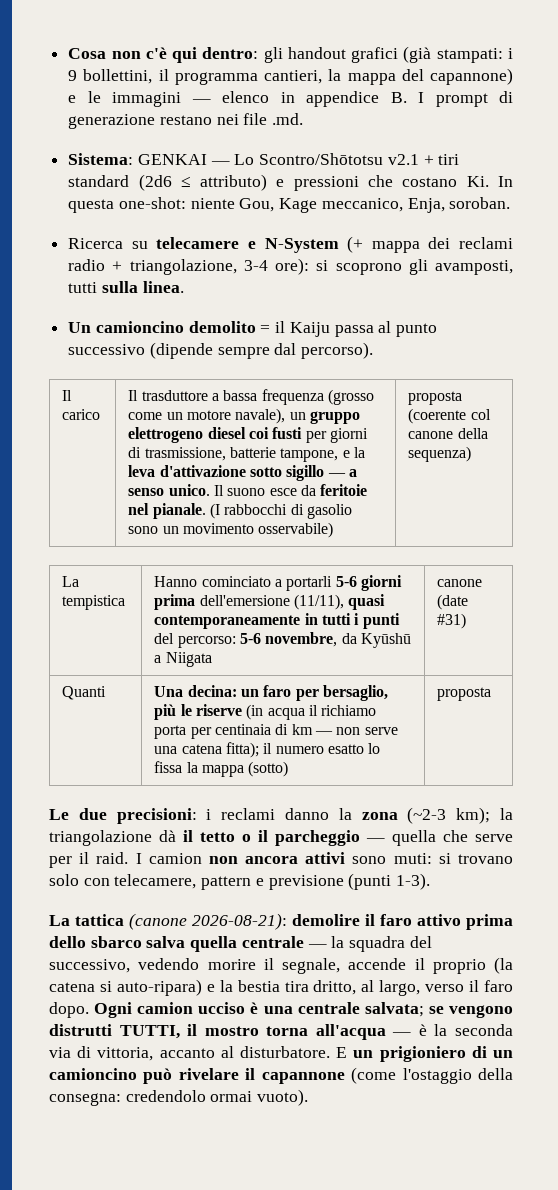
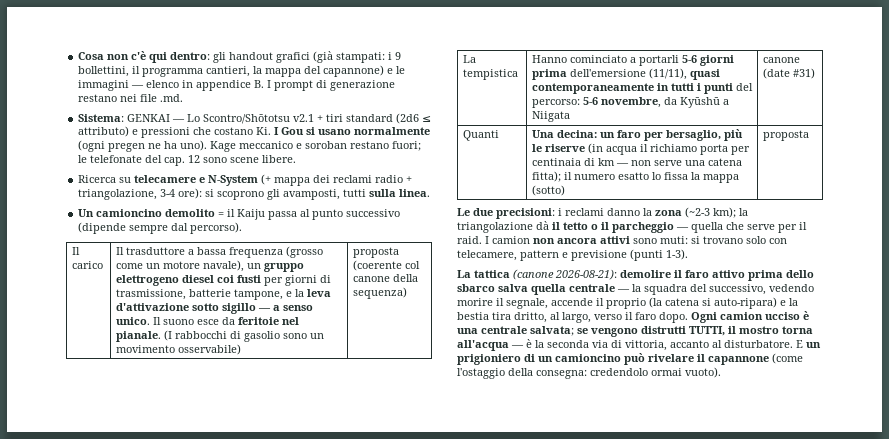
[498,176,513,187] [68,197,511,213] In questa one-shot: niente Gou, Kage meccanico, Enja, soroban. -> [274,127,431,135] [78,140,422,152] [78,155,297,166] I Gou si usano normalmente (ogni pregen ne ha uno). Kage meccanico e soroban restano fuori; le telefonate del cap. 12 sono scene libere.

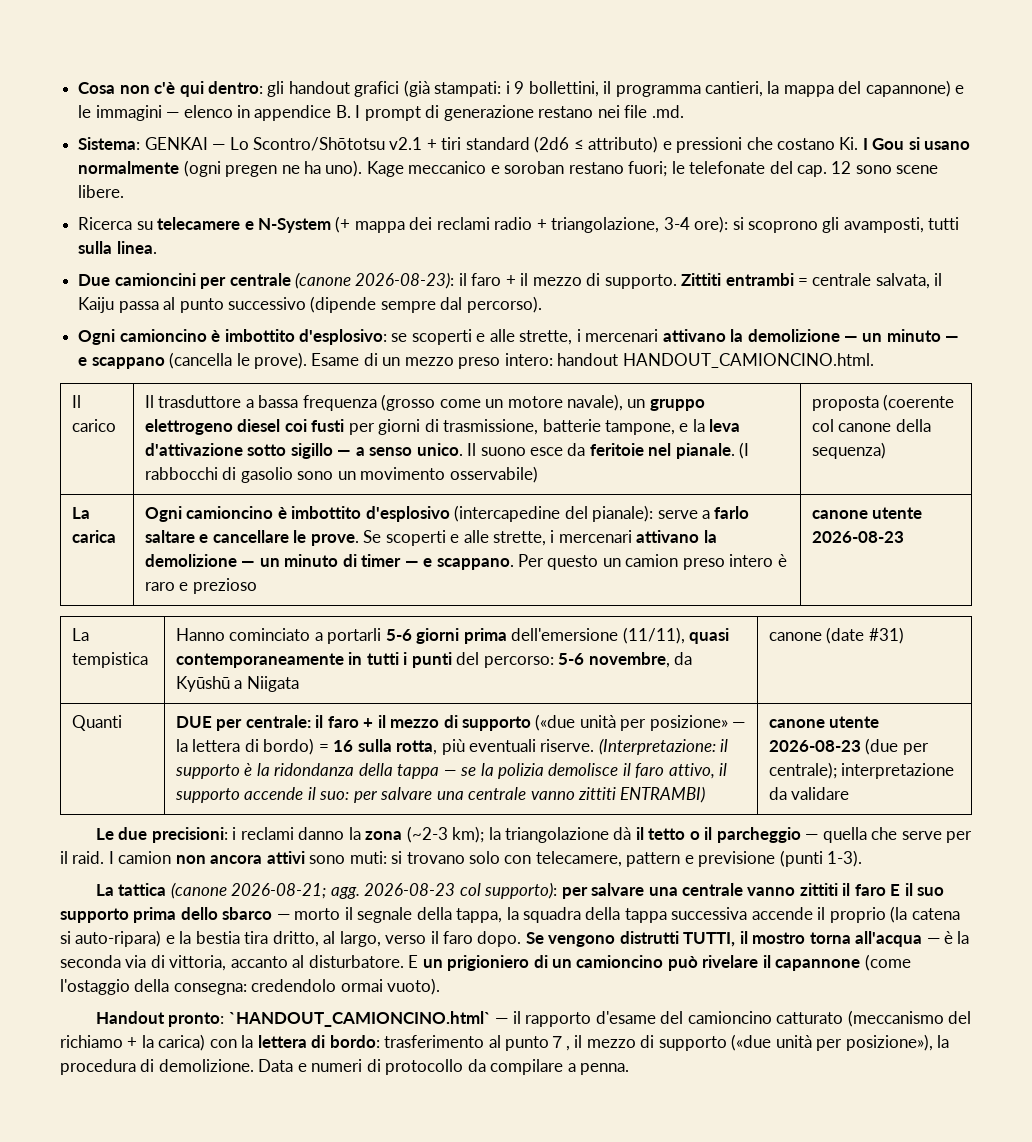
[78,209,225,217] Un camioncino demolito = -> [78,272,930,289] Due camioncini per centrale (canone 2026-08-23): il faro + il mezzo di supporto. Zittiti entrambi = centrale salvata,
(243, 228) none -> [78,329,960,345] [78,352,874,369] // Ogni camioncino è imbottito d'esplosivo: se scoperti e alle strette, i mercenari attivano la demolizione — un minuto — e scappano (cancella le prove). Esame di un mezzo preso intero: handout HANDOUT_CAMIONCINO.html.
(407, 293) none -> [71,507,90,519] [71,530,116,543] [144,505,750,522] [144,530,717,546] [144,554,787,570] [144,578,257,594] [811,507,923,519] [811,531,904,543] // La carica | Ogni camioncino è imbottito d'esplosivo (intercapedine del pianale): serve a farlo saltare e cancellare le prove. Se scoperti e alle strette, i mercenari attivano la demolizione — un minuto di timer — e scappano. Per questo un camion preso intero è raro e prezioso | canone utente 2026-08-23
[531,129,743,141] [531,143,750,155] [531,158,742,166] [531,171,739,183] [531,185,565,196] [762,130,809,141] Una decina: un faro per bersaglio, più le riserve (in acqua il richiamo porta per centinaia di km — non serve una catena fitta); il numero esatto lo fissa la mappa (sotto) | proposta -> [175,714,746,731] [175,738,729,755] [174,763,728,779] [174,786,706,803] [768,716,880,728] [768,738,929,755] [768,762,955,779] [768,787,850,800] DUE per centrale: il faro + il mezzo di supporto («due unità per posizione» — la lettera di bordo) = 16 sulla rotta, più eventuali riserve. (Interpretazione: il supporto è la ridondanza della tappa — se la polizia demolisce il faro attivo, il supporto accende il suo: per salvare una centrale vanno zittiti ENTRAMBI) | canone utente 2026-08-23 (due per centrale); interpretazione da validare
[555,269,814,281] [457,284,814,295] [457,298,548,309] 2026-08-21): demolire il faro attivo prima dello sbarco salva quella centrale — la squadra del successivo, vedendo morire il segnale, -> [231,882,945,899] [60,907,748,923] 2026-08-21; agg. 2026-08-23 col supporto): per salvare una centrale vanno zittiti il faro E il suo supporto prima dello sbarco — morto il segnale della tappa, la squadra della tappa successiva
[691,311,809,323] [457,326,588,336] Ogni camion ucciso è una centrale salvata; se -> [525,932,544,944] Se
(721, 372) none -> [96,1010,972,1027] [60,1034,950,1051] [60,1059,630,1075] // Handout pronto: `HANDOUT_CAMIONCINO.html` — il rapporto d'esame del camioncino catturato (meccanismo del richiamo + la carica) con la lettera di bordo: trasferimento al punto７, il mezzo di supporto («due unità per posizione»), la procedura di demolizione. Data e numeri di protocollo da compilare a penna.

